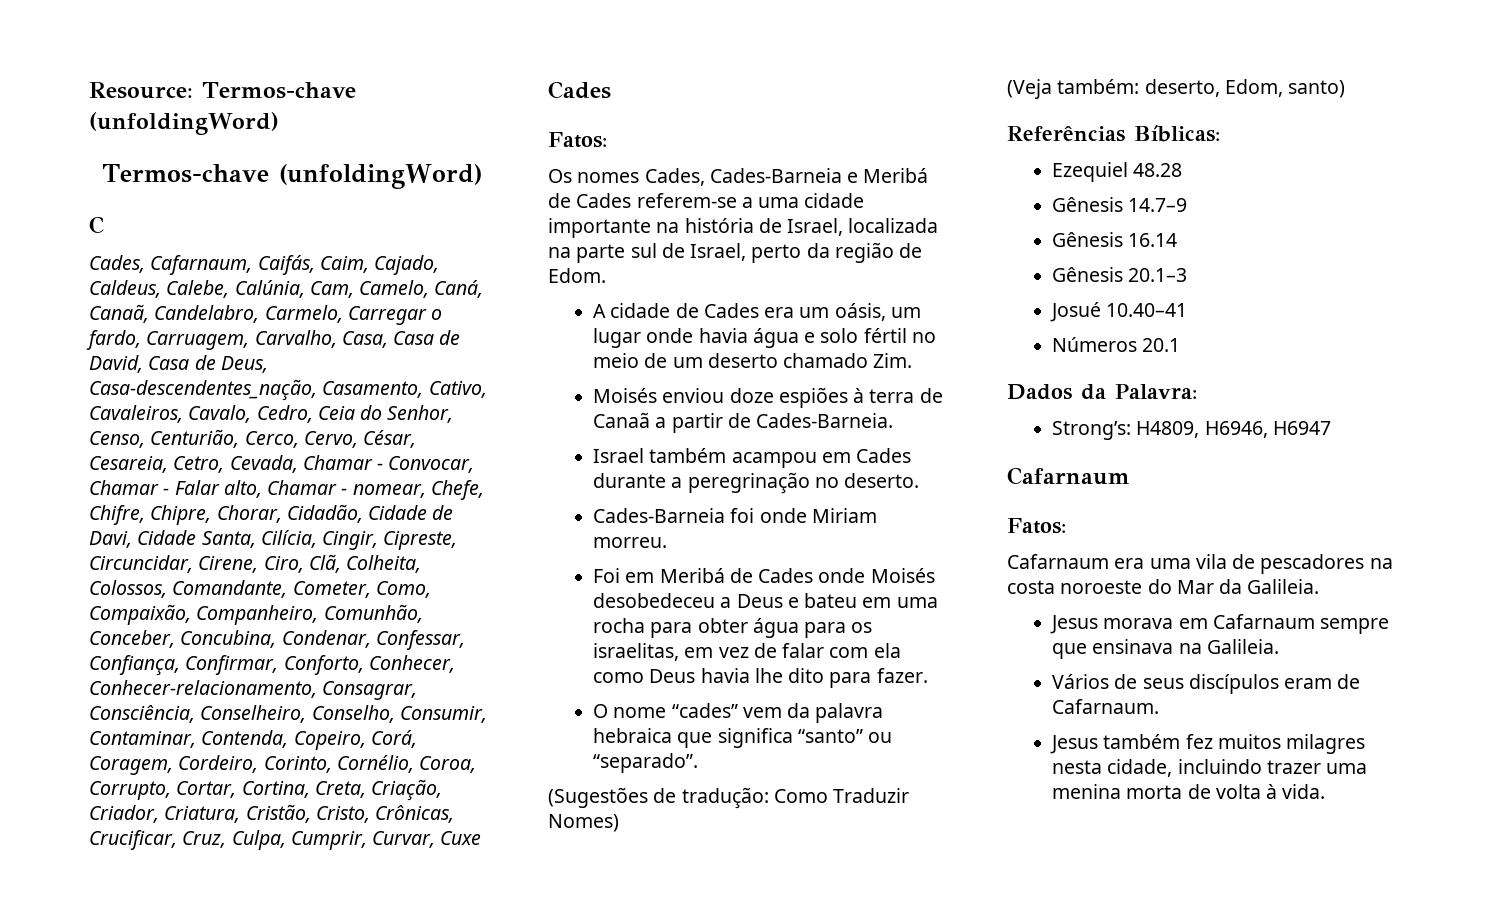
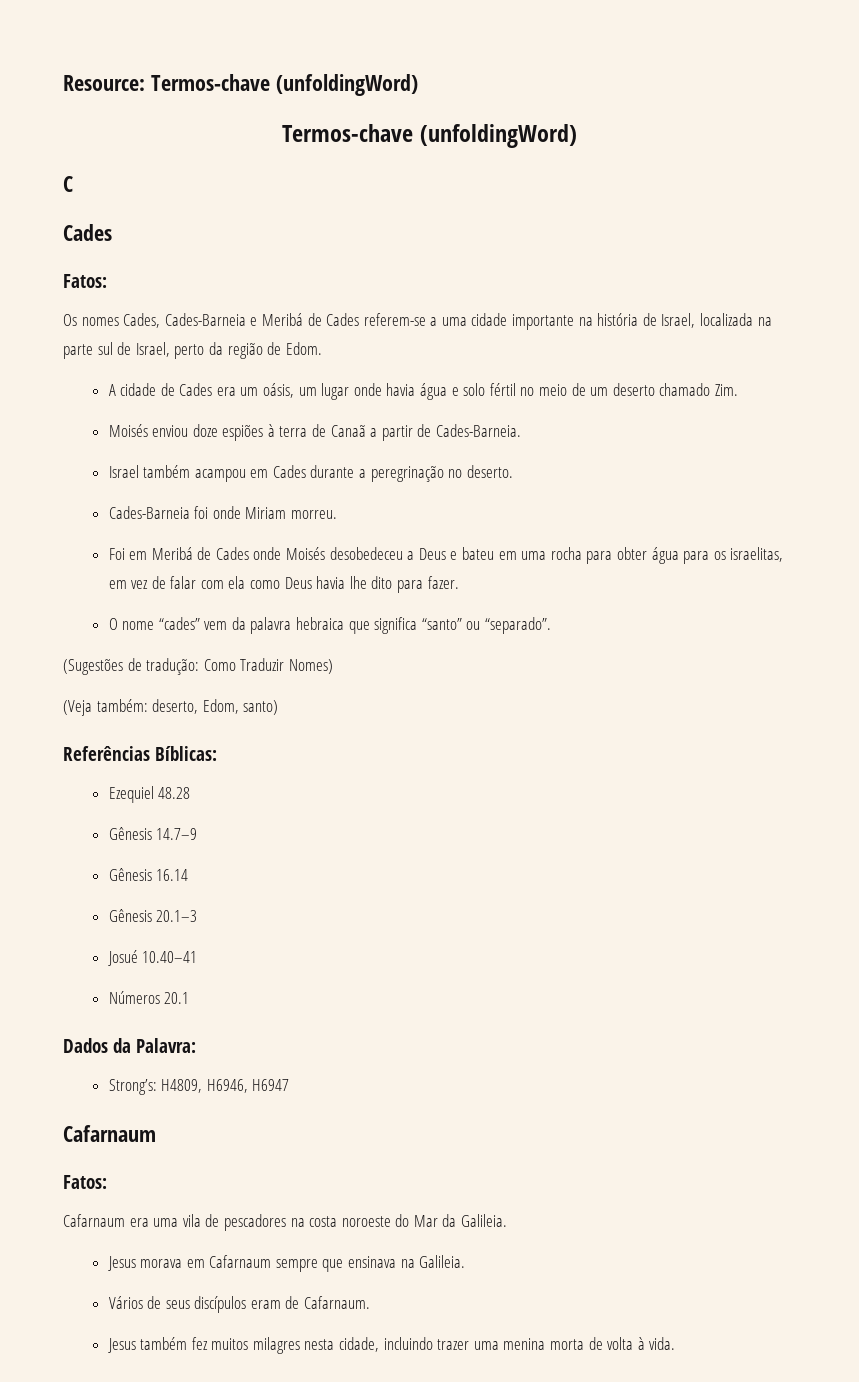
[89,255,440,275] [89,280,484,298] [89,304,443,325] [86,330,461,350] [89,355,268,373] [89,379,487,401] [89,405,454,423] [89,429,417,448] [89,455,475,473] [89,480,484,500] [89,504,454,525] [89,530,458,550] [89,554,422,573] [89,580,431,598] [89,604,423,625] [89,630,465,650] [89,655,455,676] [89,680,418,700] [89,705,487,723] [89,730,417,750] [89,755,477,775] [89,779,443,801] [89,804,455,823] [89,830,482,850] // Cades, Cafarnaum, Caifás, Caim, Cajado, Caldeus, Calebe, Calúnia, Cam, Camelo, Caná, Canaã, Candelabro, Carmelo, Carregar o fardo, Carruagem, Carvalho, Casa, Casa de David, Casa de Deus, Casa-descendentes_nação, Casamento, Cativo, Cavaleiros, Cavalo, Cedro, Ceia do Senhor, Censo, Centurião, Cerco, Cervo, César, Cesareia, Cetro, Cevada, Chamar - Convocar, Chamar - Falar alto, Chamar - nomear, Chefe, Chifre, Chipre, Chorar, Cidadão, Cidade de Davi, Cidade Santa, Cilícia, Cingir, Cipreste, Circuncidar, Cirene, Ciro, Clã, Colheita, Colossos, Comandante, Cometer, Como, Compaixão, Companheiro, Comunhão, Conceber, Concubina, Condenar, Confessar, Confiança, Confirmar, Conforto, Conhecer, Conhecer-relacionamento, Consagrar, Consciência, Conselheiro, Conselho, Consumir, Contaminar, Contenda, Copeiro, Corá, Coragem, Cordeiro, Corinto, Cornélio, Coroa, Corrupto, Cortar, Cortina, Creta, Criação, Criador, Criatura, Cristão, Cristo, Crônicas, Crucificar, Cruz, Culpa, Cumprir, Curvar, Cuxe -> (73, 184) none

